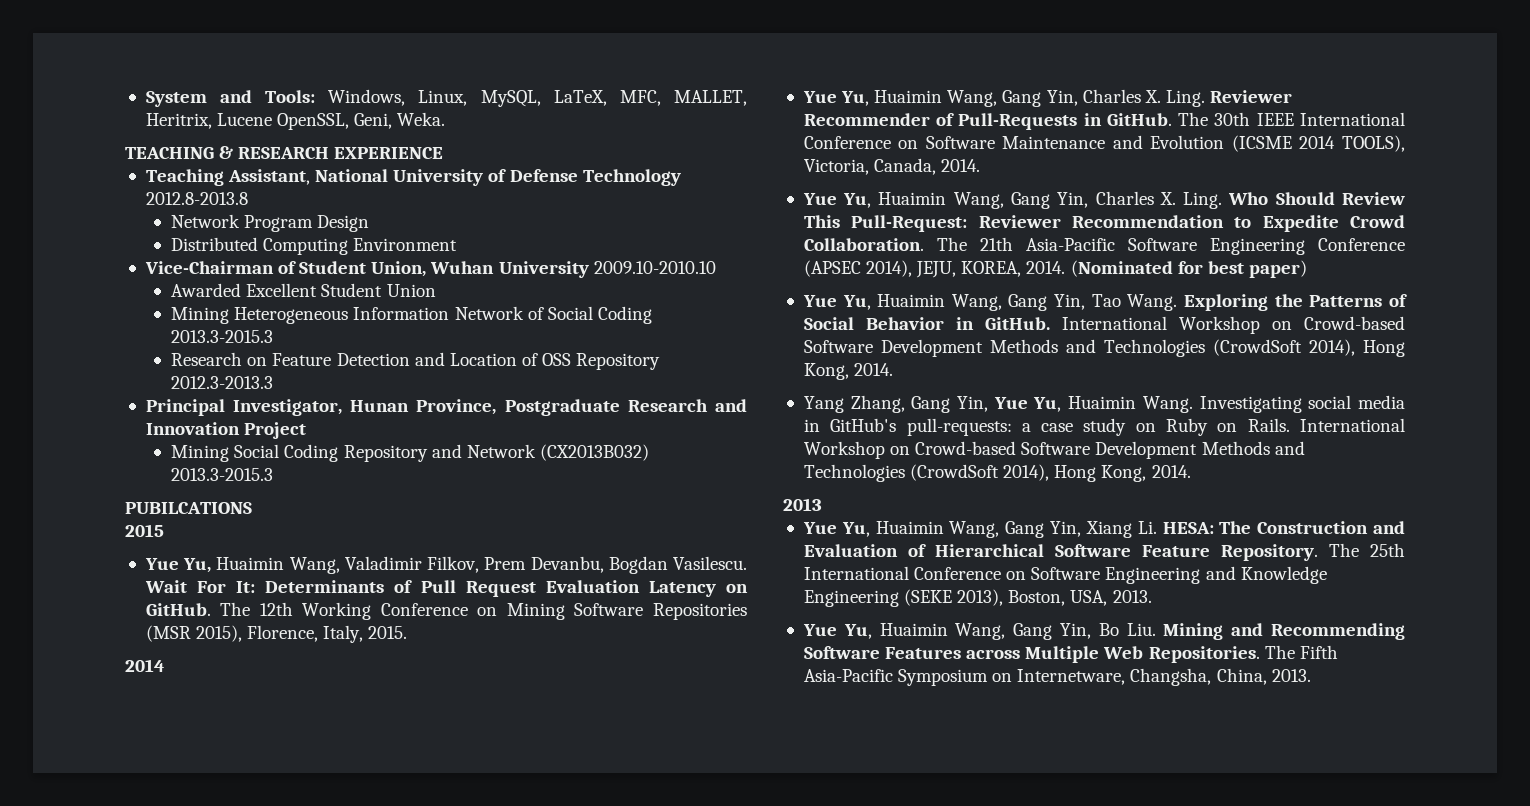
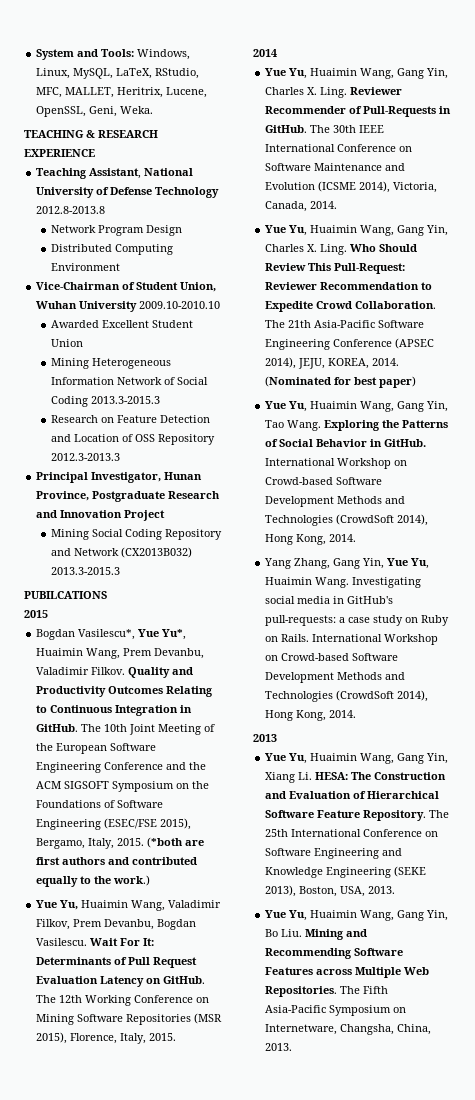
(607, 98) none -> [155,68,200,79] RStudio,
[217,113,273,126] Lucene -> [166,87,208,98] Lucene,
(164, 530) none -> [36,629,187,640] [36,648,205,659] [36,667,194,678] [36,686,214,697] [36,705,193,716] [36,724,216,735] [36,743,157,754] [36,762,207,773] [36,781,210,792] [36,800,164,808] [36,818,192,830] [36,837,205,849] [36,857,198,865] [36,875,151,887] // Bogdan Vasilescu*, Yue Yu*, Huaimin Wang, Prem Devanbu, Valadimir Filkov. Quality and Productivity Outcomes Relating to Continuous Integration in GitHub. The 10th Joint Meeting of the European Software Engineering Conference and the ACM SIGSOFT Symposium on the Foundations of Software Engineering (ESEC/FSE 2015), Bergamo, Italy, 2015. (*both are first authors and contributed equally to the work.)
[1299,135,1405,152] 2014 TOOLS), -> [359,181,391,193] 2014),

